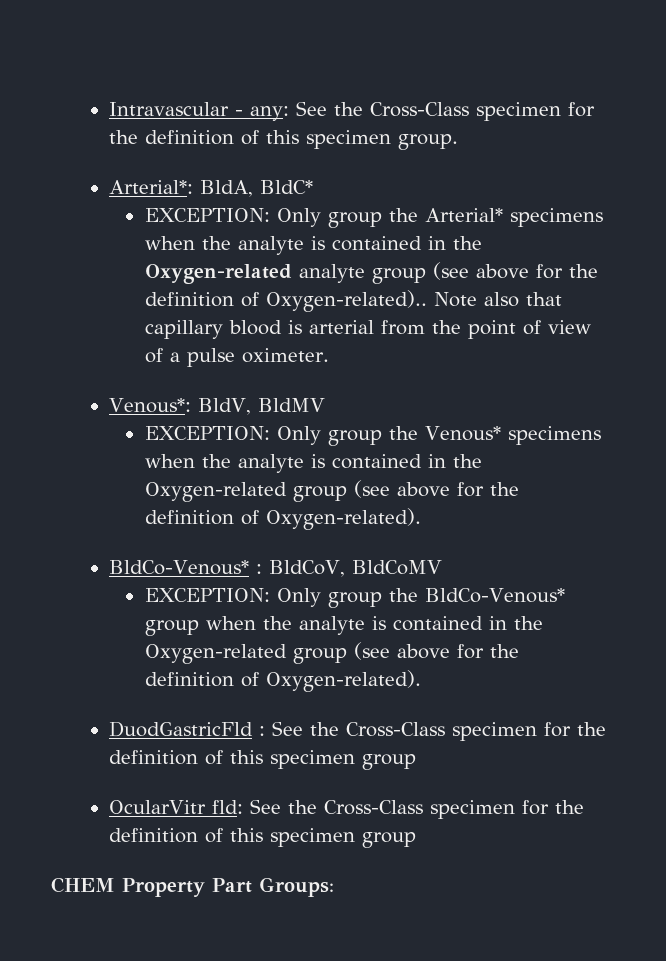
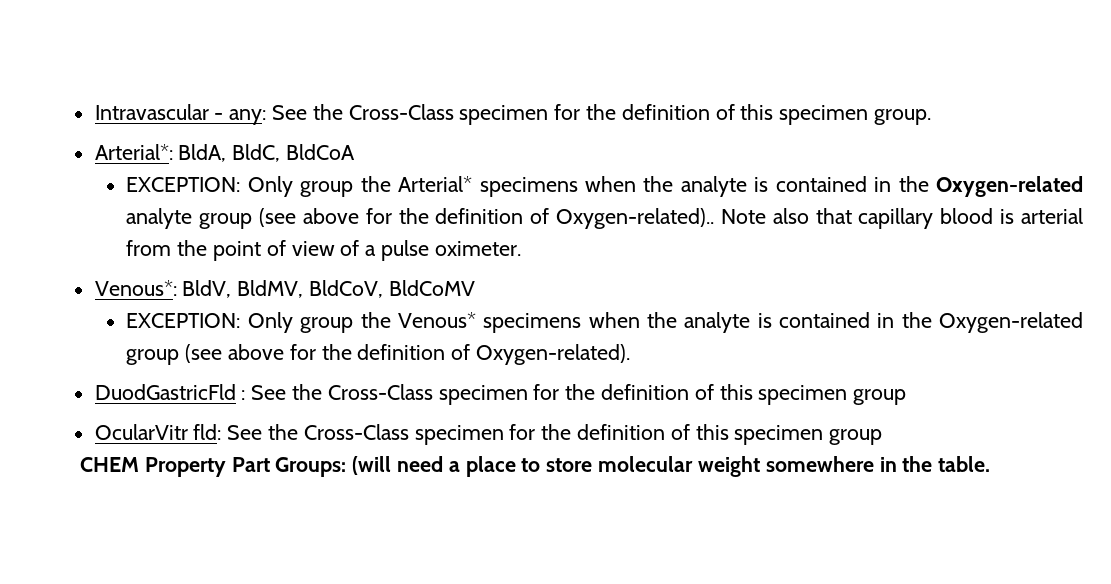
[260,180,314,194] BldC* -> [232,144,355,162] BldC, BldCoA
[258,398,326,412] BldMV -> [237,280,475,298] BldMV, BldCoV, BldCoMV
[109,560,443,577] [144,588,565,608] [144,616,543,636] [144,642,519,664] [144,670,421,692] // BldCo-Venous* : BldCoV, BldCoMV // EXCEPTION: Only group the BldCo-Venous* group when the analyte is contained in the Oxygen-related group (see above for the definition of Oxygen-related). -> (631, 354) none
(334, 887) none -> [352,456,991,477] (will need a place to store molecular weight somewhere in the table.

